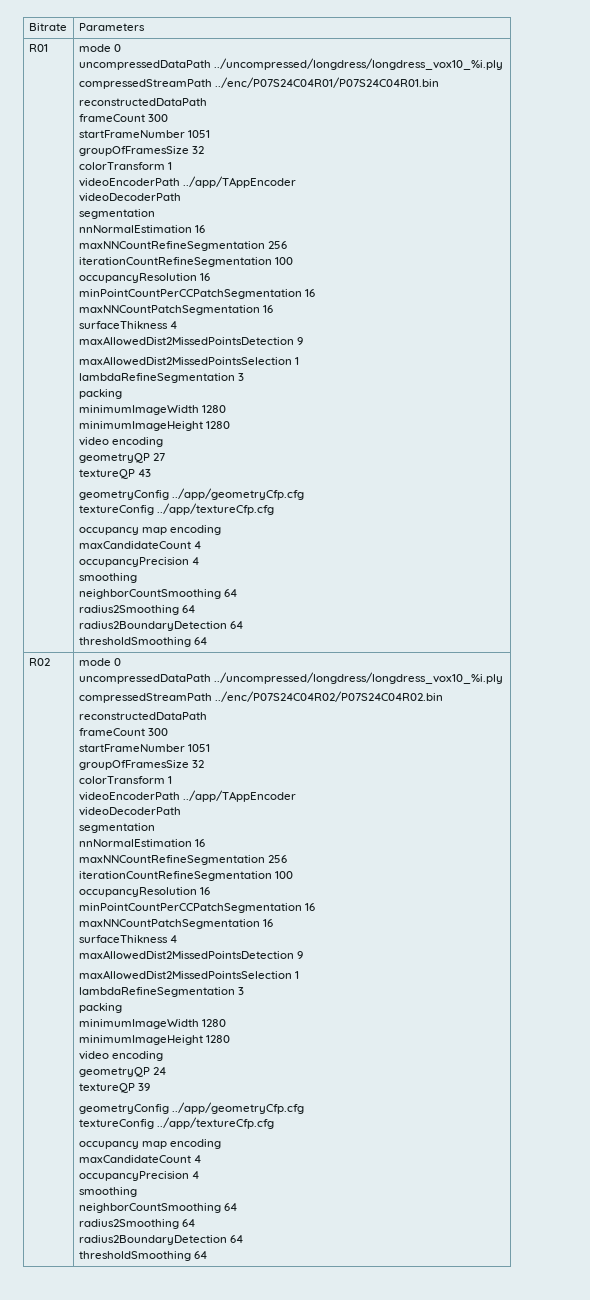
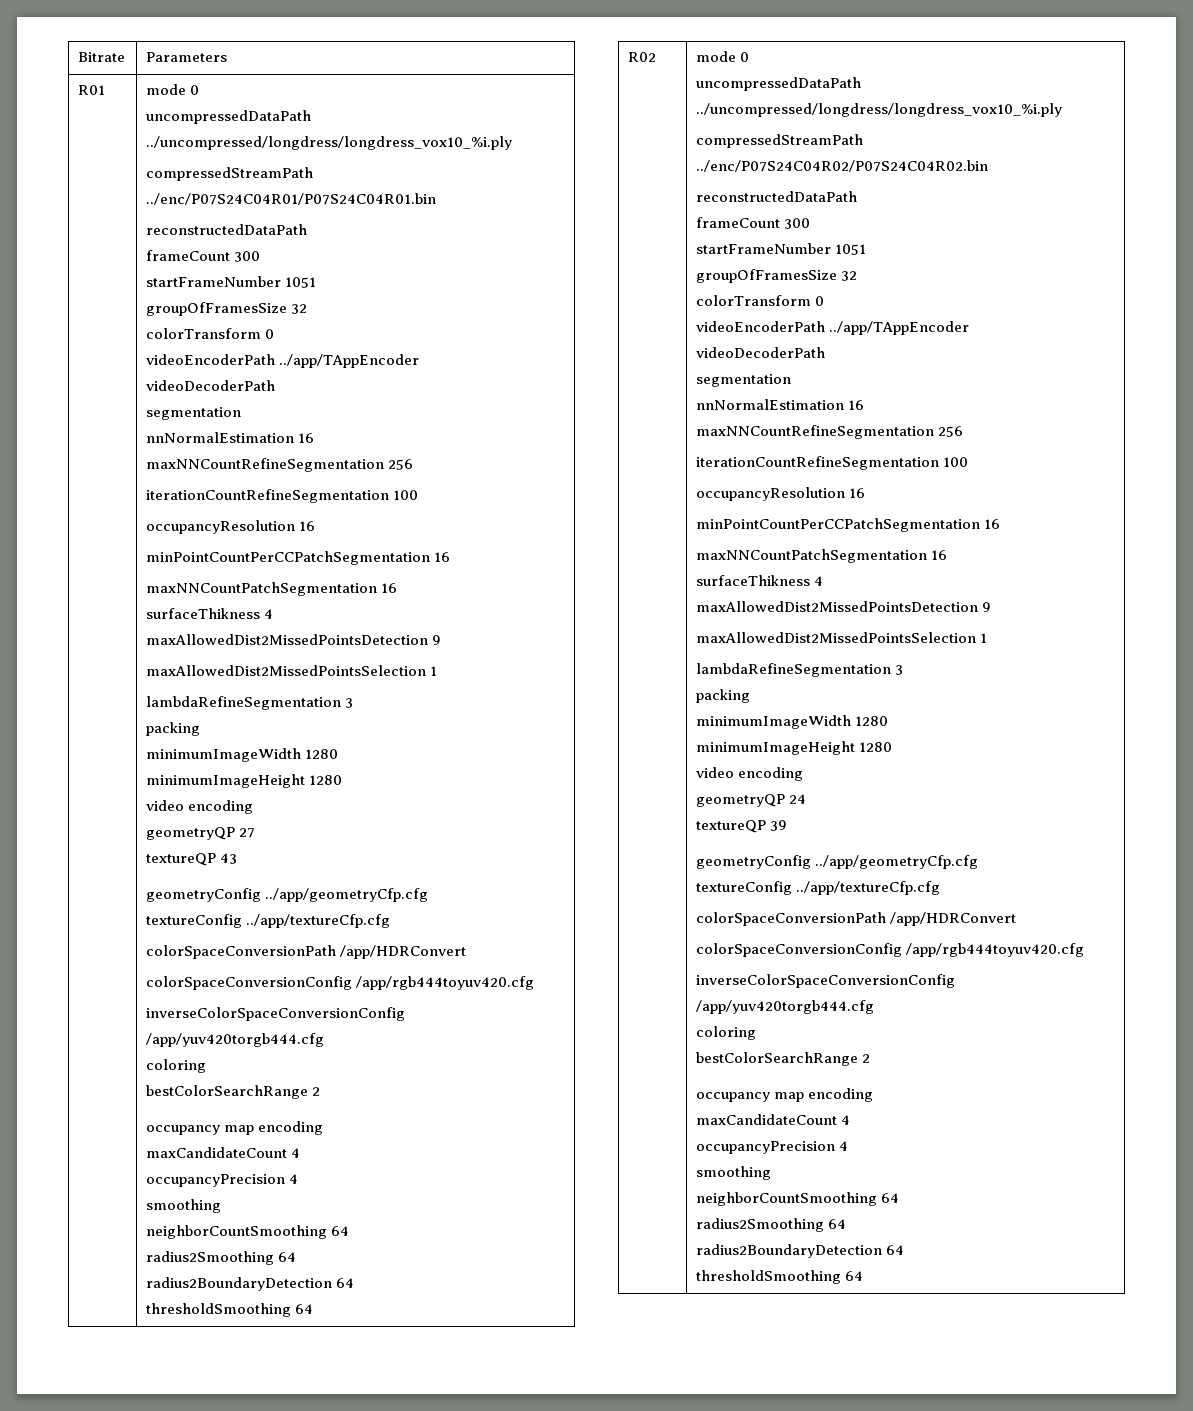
[167,162,172,170] 1 -> [265,329,275,339] 0
(274, 509) none -> [146,945,467,959] [146,976,535,990] [146,1007,406,1021] [146,1033,325,1047] [146,1059,207,1073] [146,1085,321,1099] // colorSpaceConversionPath /app/HDRConvert // colorSpaceConversionConfig /app/rgb444toyuv420.cfg // inverseColorSpaceConversionConfig /app/yuv420torgb444.cfg // coloring // bestColorSearchRange 2
[167,776,172,784] 1 -> [815,296,825,306] 0
(274, 1123) none -> [696,912,1017,926] [696,943,1085,957] [696,974,956,988] [696,1000,875,1014] [696,1026,757,1040] [696,1052,871,1066] // colorSpaceConversionPath /app/HDRConvert // colorSpaceConversionConfig /app/rgb444toyuv420.cfg // inverseColorSpaceConversionConfig /app/yuv420torgb444.cfg // coloring // bestColorSearchRange 2

